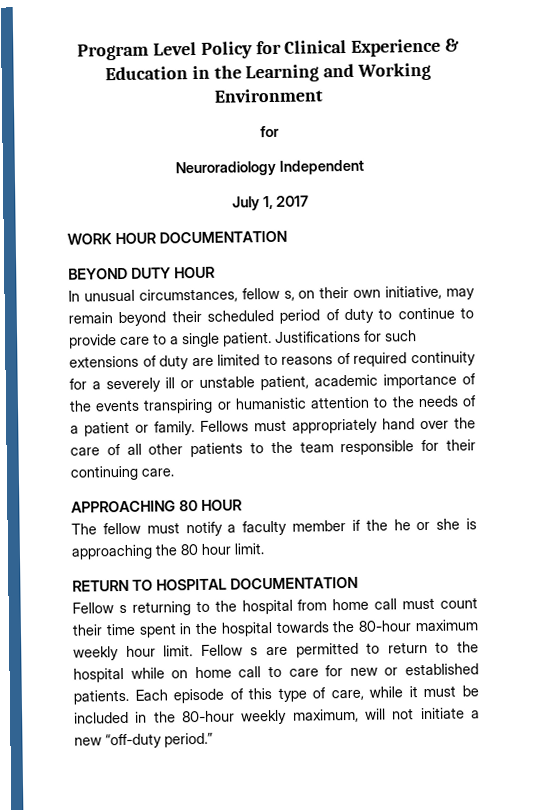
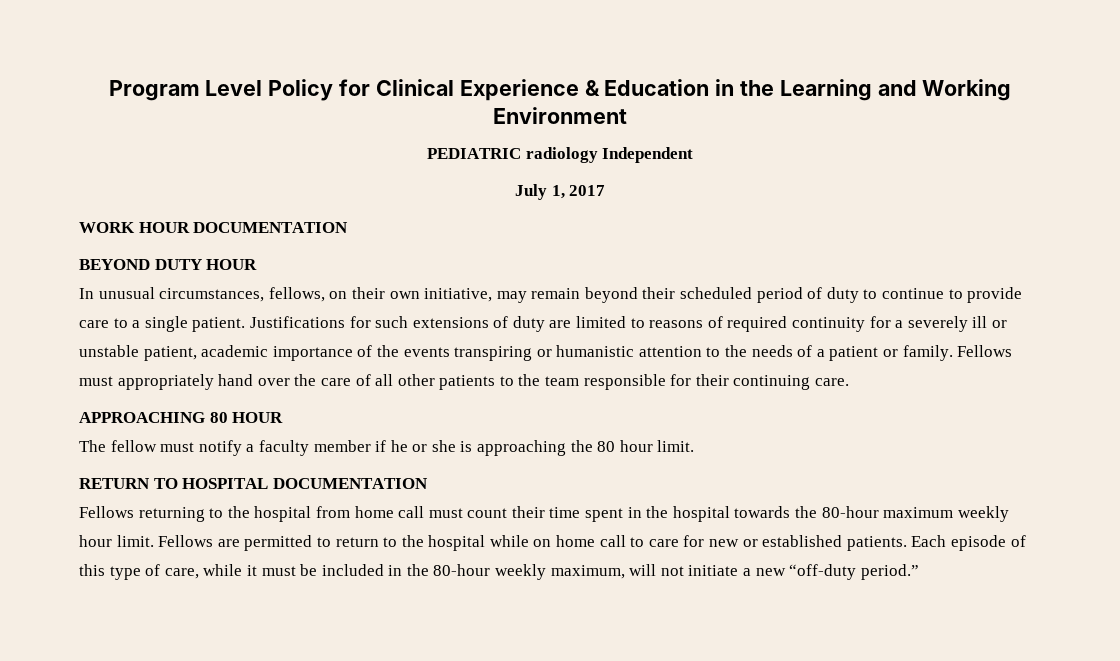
[259,125,279,138] [174,160,276,177] for // Neuroradiology -> [426,147,598,163] PEDIATRIC radiology
[241,287,295,301] fellow s, -> [268,287,325,302] fellows,
[365,519,388,531] the -> (387, 446) none
[72,602,127,614] Fellow s -> [79,506,134,518] Fellows
[200,644,259,656] Fellow s -> [158,535,214,547] Fellows

